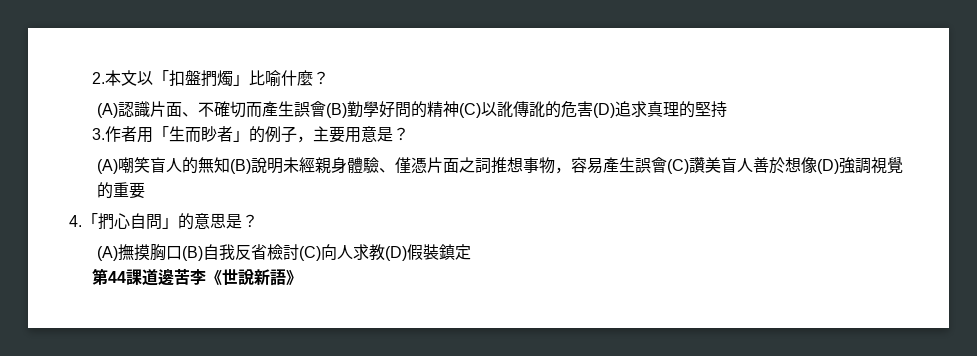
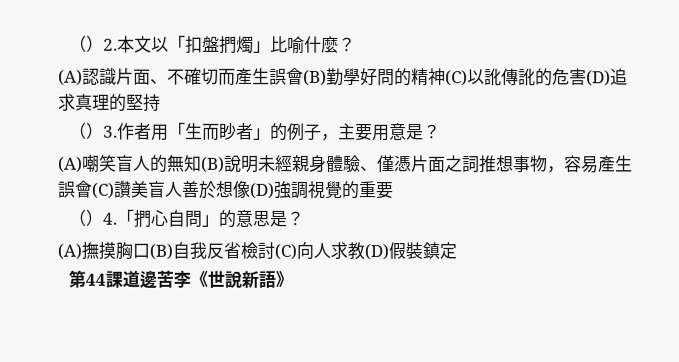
(91, 78) none -> [68,35,104,53] （）
(727, 109) none -> [68,122,104,140] （）
(145, 190) none -> [67,209,103,227] （）

